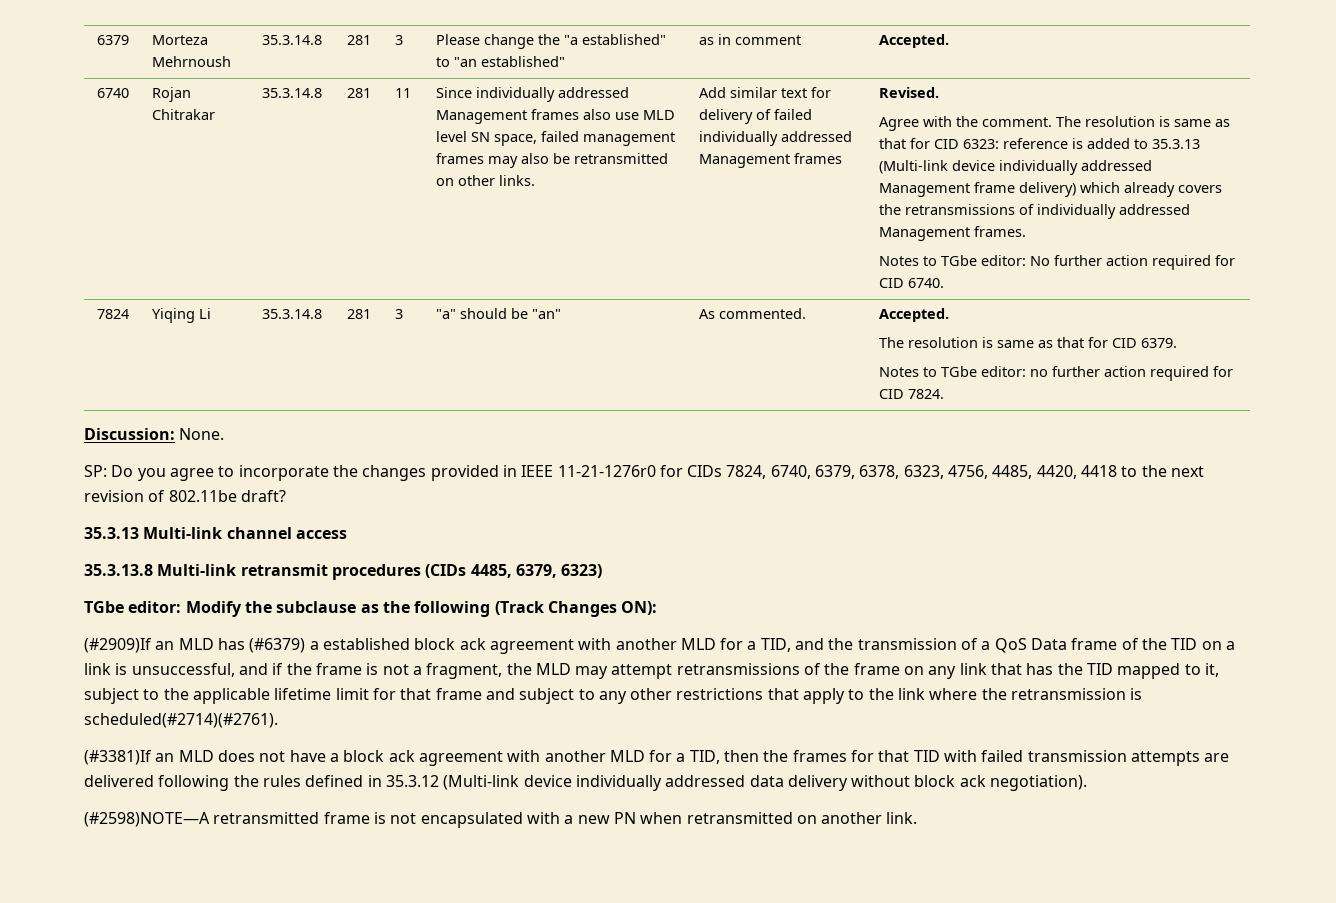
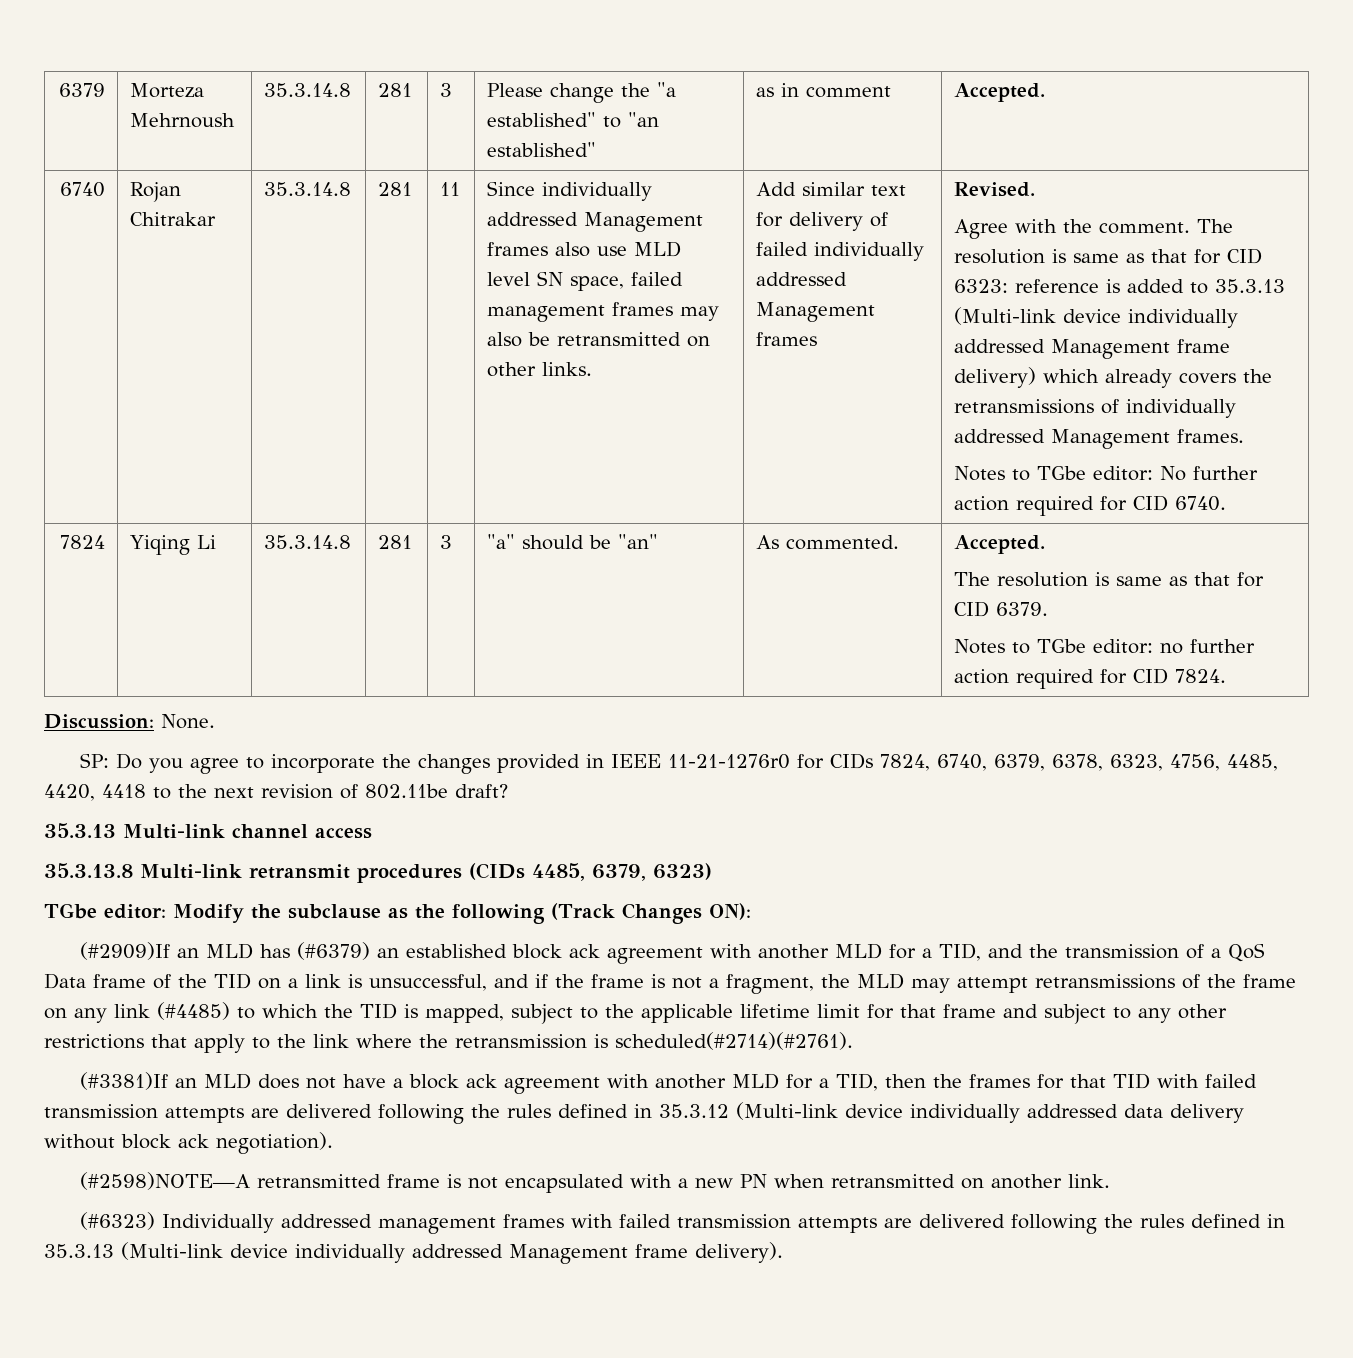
[309,641,319,650] a -> [376,948,399,958] an
[991,663,1219,679] that has the TID mapped to it, -> [157,1002,504,1023] (#4485) to which the TID is mapped,
(918, 818) none -> [79,1212,1285,1234] [44,1242,783,1264] // (#6323) Individually addressed management frames with failed transmission attempts are delivered following the rules defined in 35.3.13 (Multi-link device individually addressed Management frame delivery).

